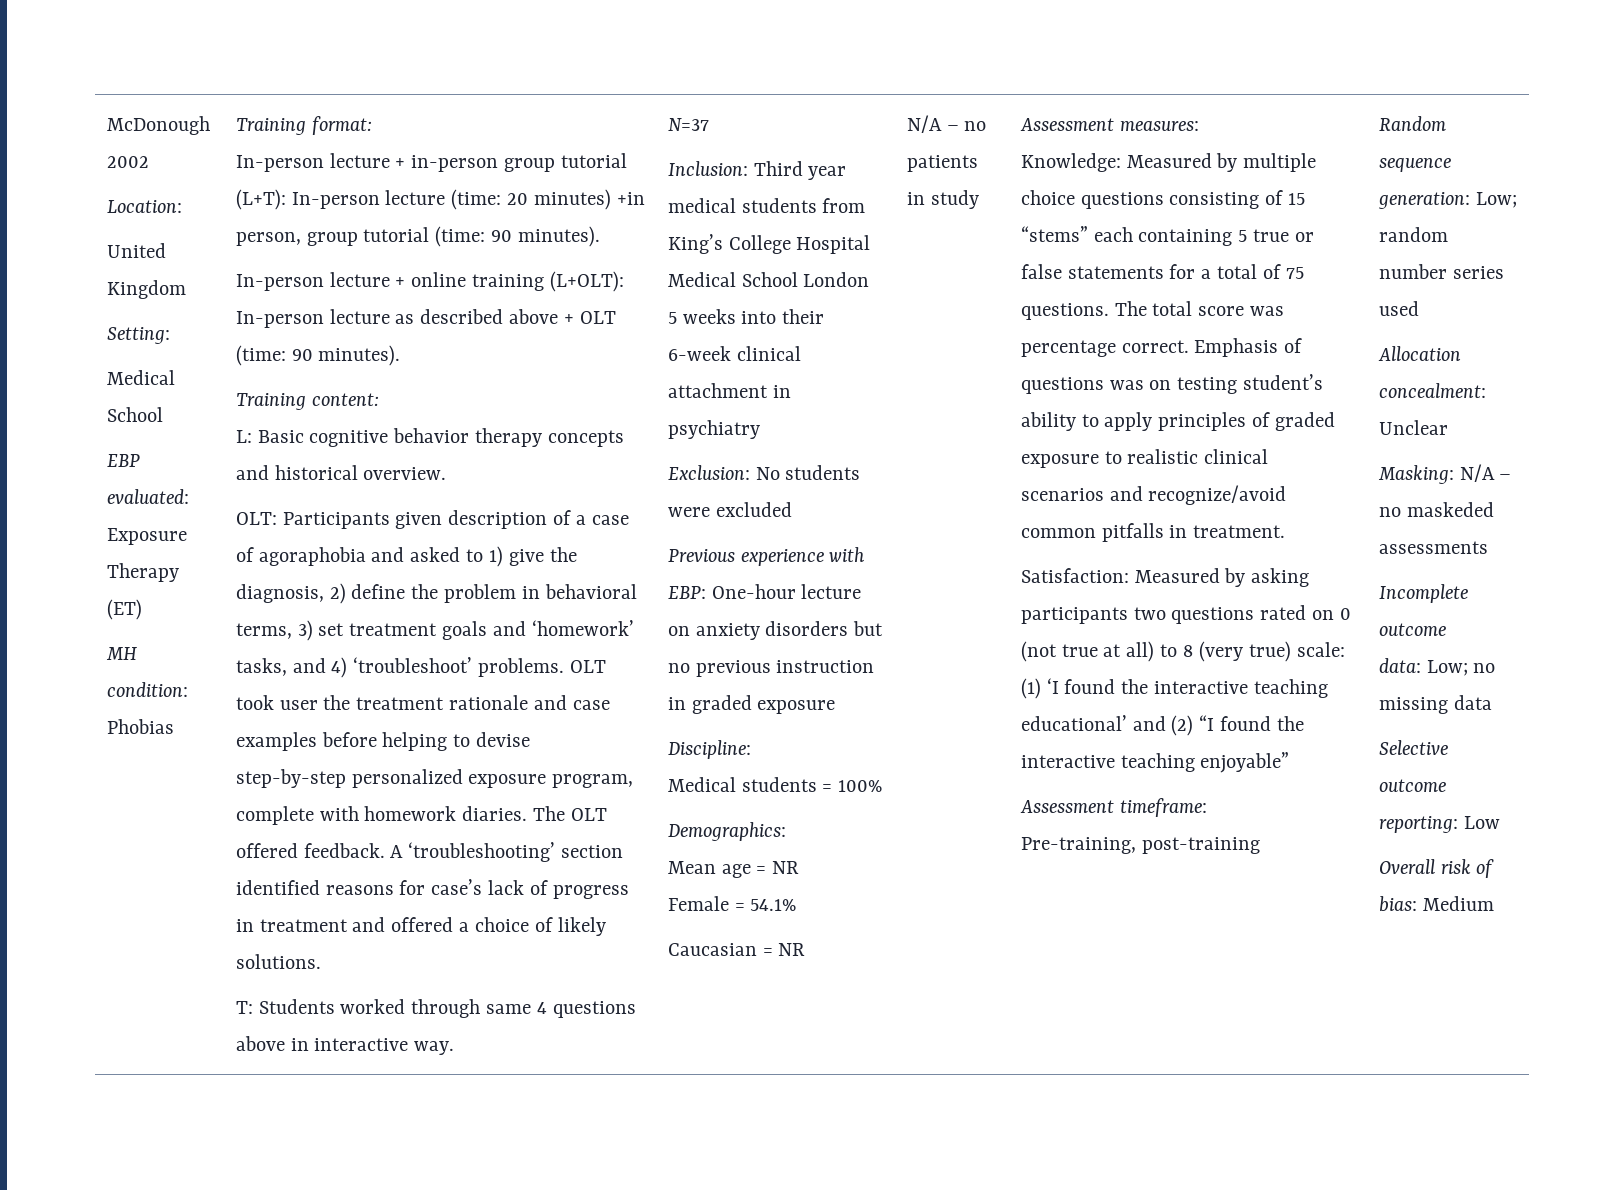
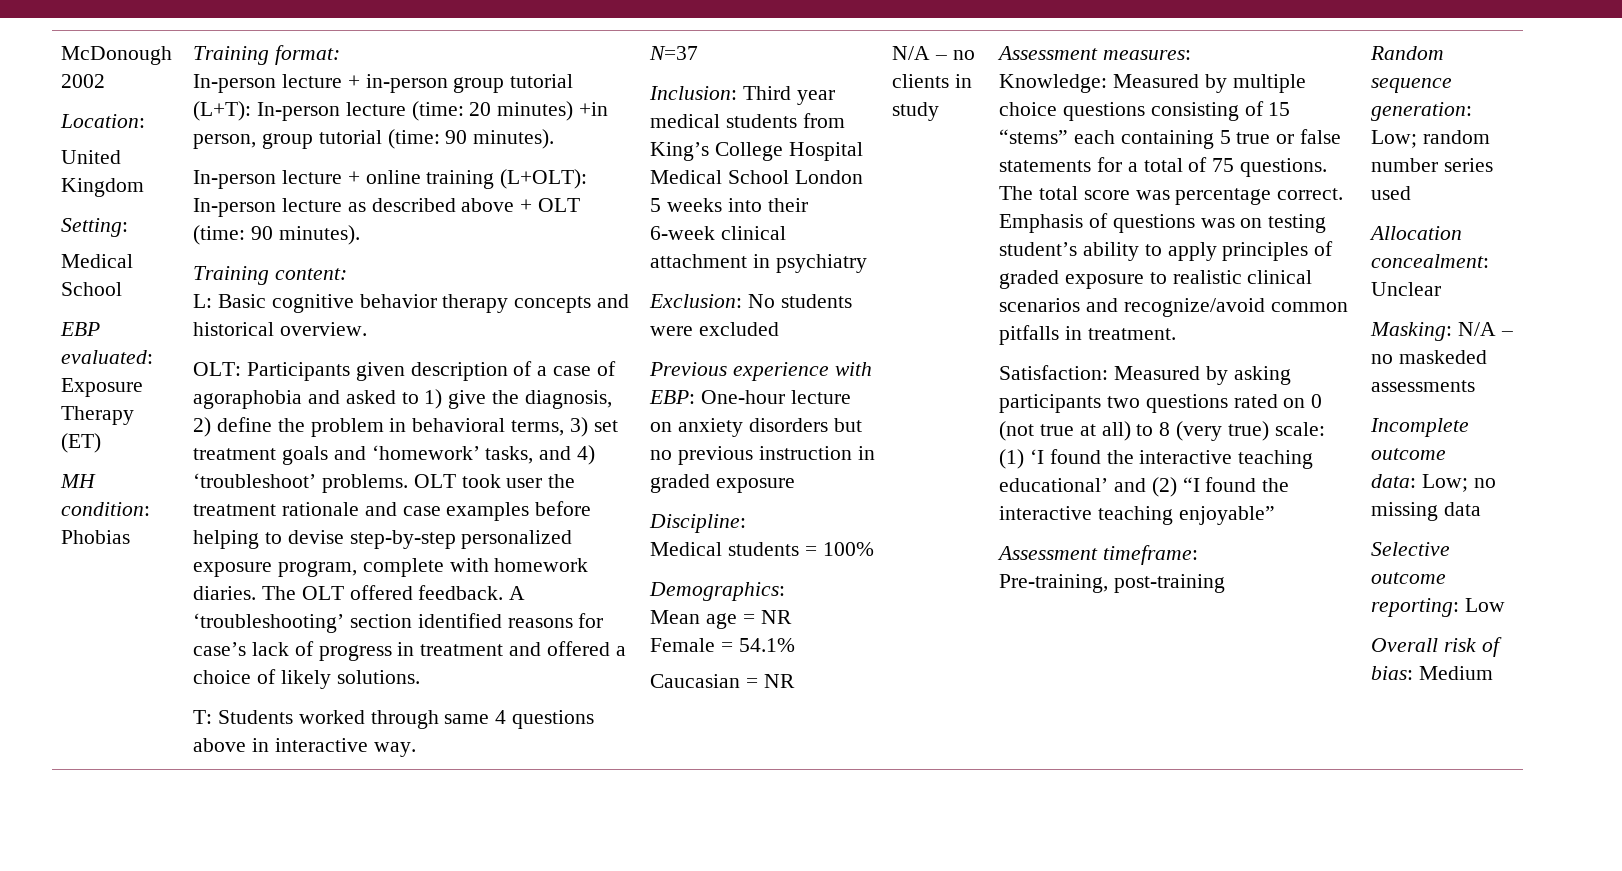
[906,155,978,172] patients -> [892,74,950,88] clients

